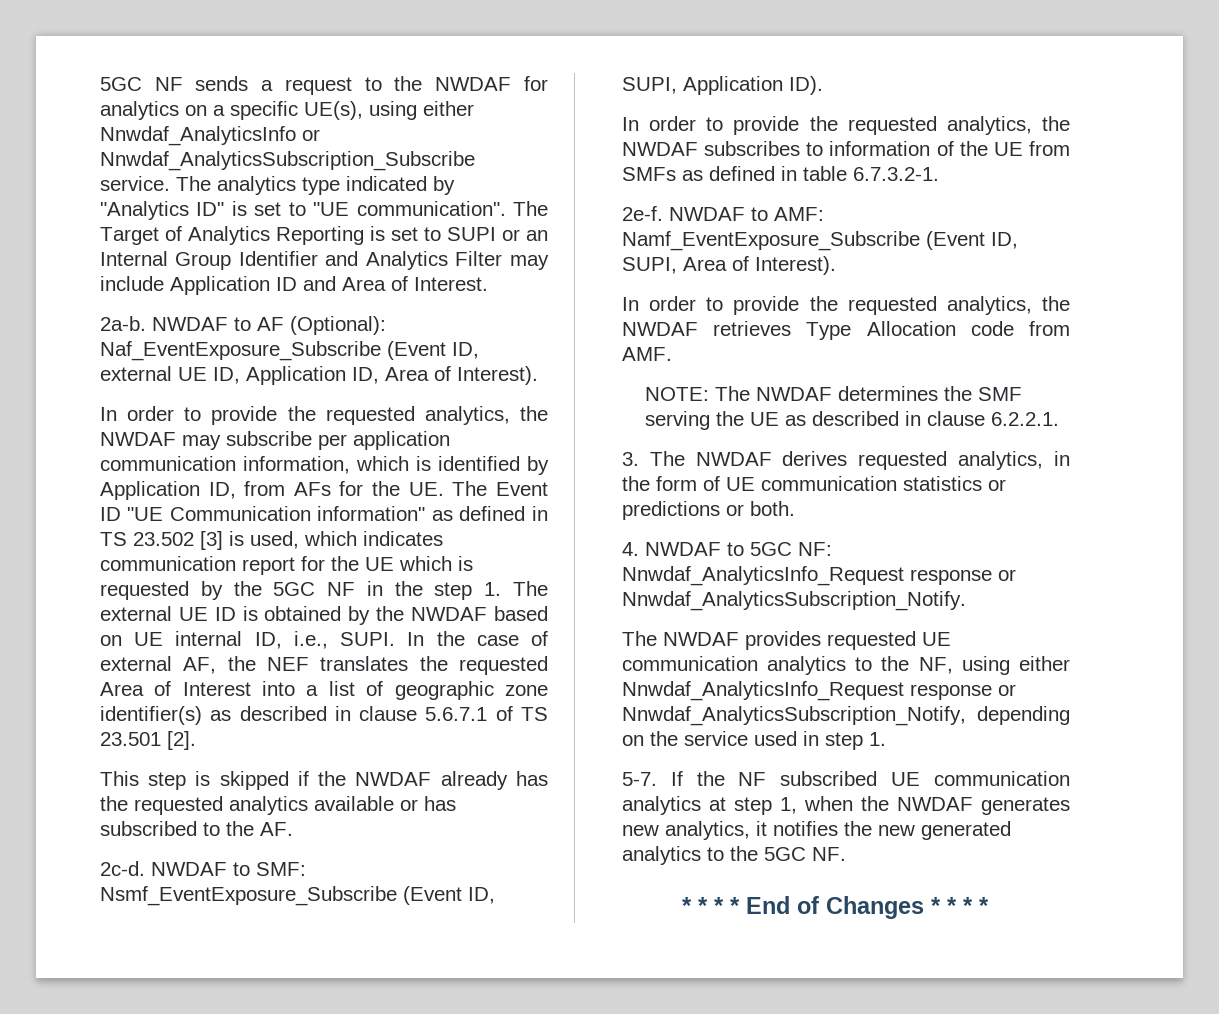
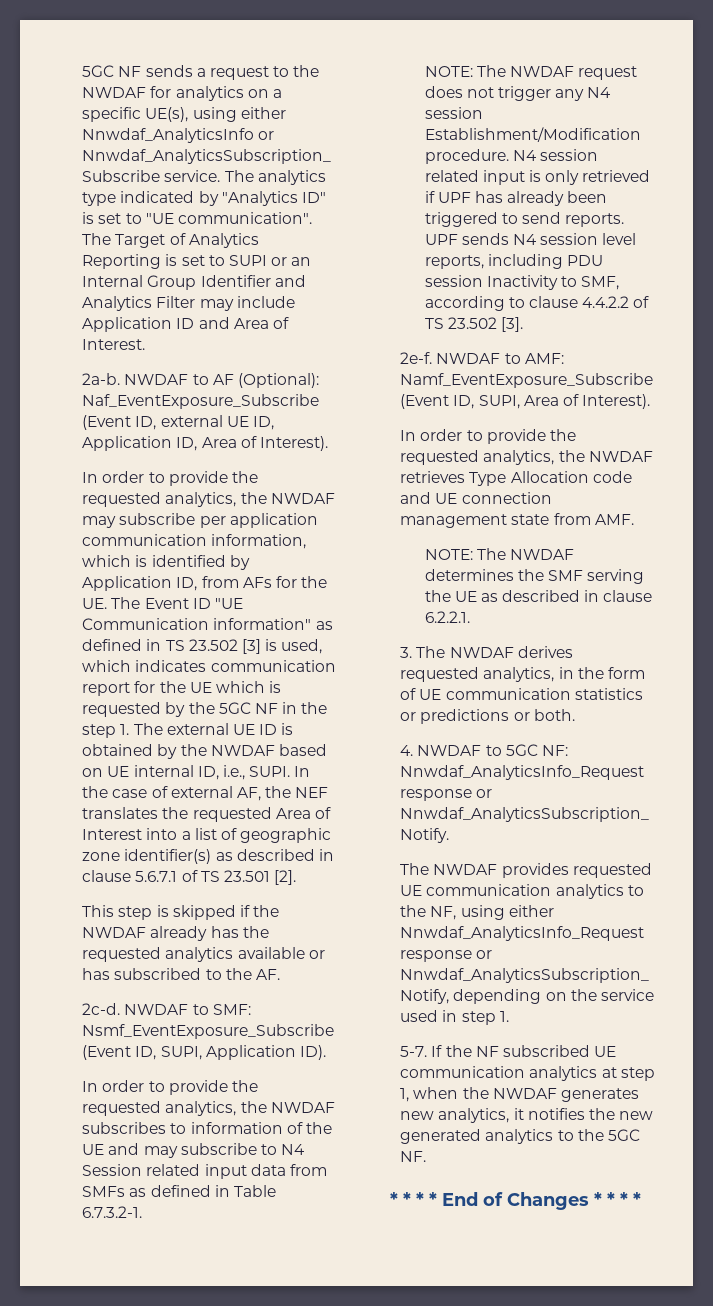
(1023, 149) none -> [108,1143,306,1158] [82,1164,286,1179] and may subscribe to N4 Session related input data
[802,166,847,181] table -> [234,1185,277,1197] Table
(939, 174) none -> [424,65,638,80] [424,86,612,101] [424,107,483,119] [424,127,641,142] [424,149,598,164] [424,170,651,185] [424,191,608,206] [424,212,625,227] [424,233,637,245] [424,254,603,269] [424,275,620,290] [424,296,650,311] [424,317,523,332] // NOTE: The NWDAF request does not trigger any N4 session Establishment/Modification procedure. N4 session related input is only retrieved if UPF has already been triggered to send reports. UPF sends N4 session level reports, including PDU session Inactivity to SMF, according to clause 4.4.2.2 of TS 23.502 [3].
(1014, 328) none -> [400,492,552,504] [400,514,550,528] and UE connection management state

